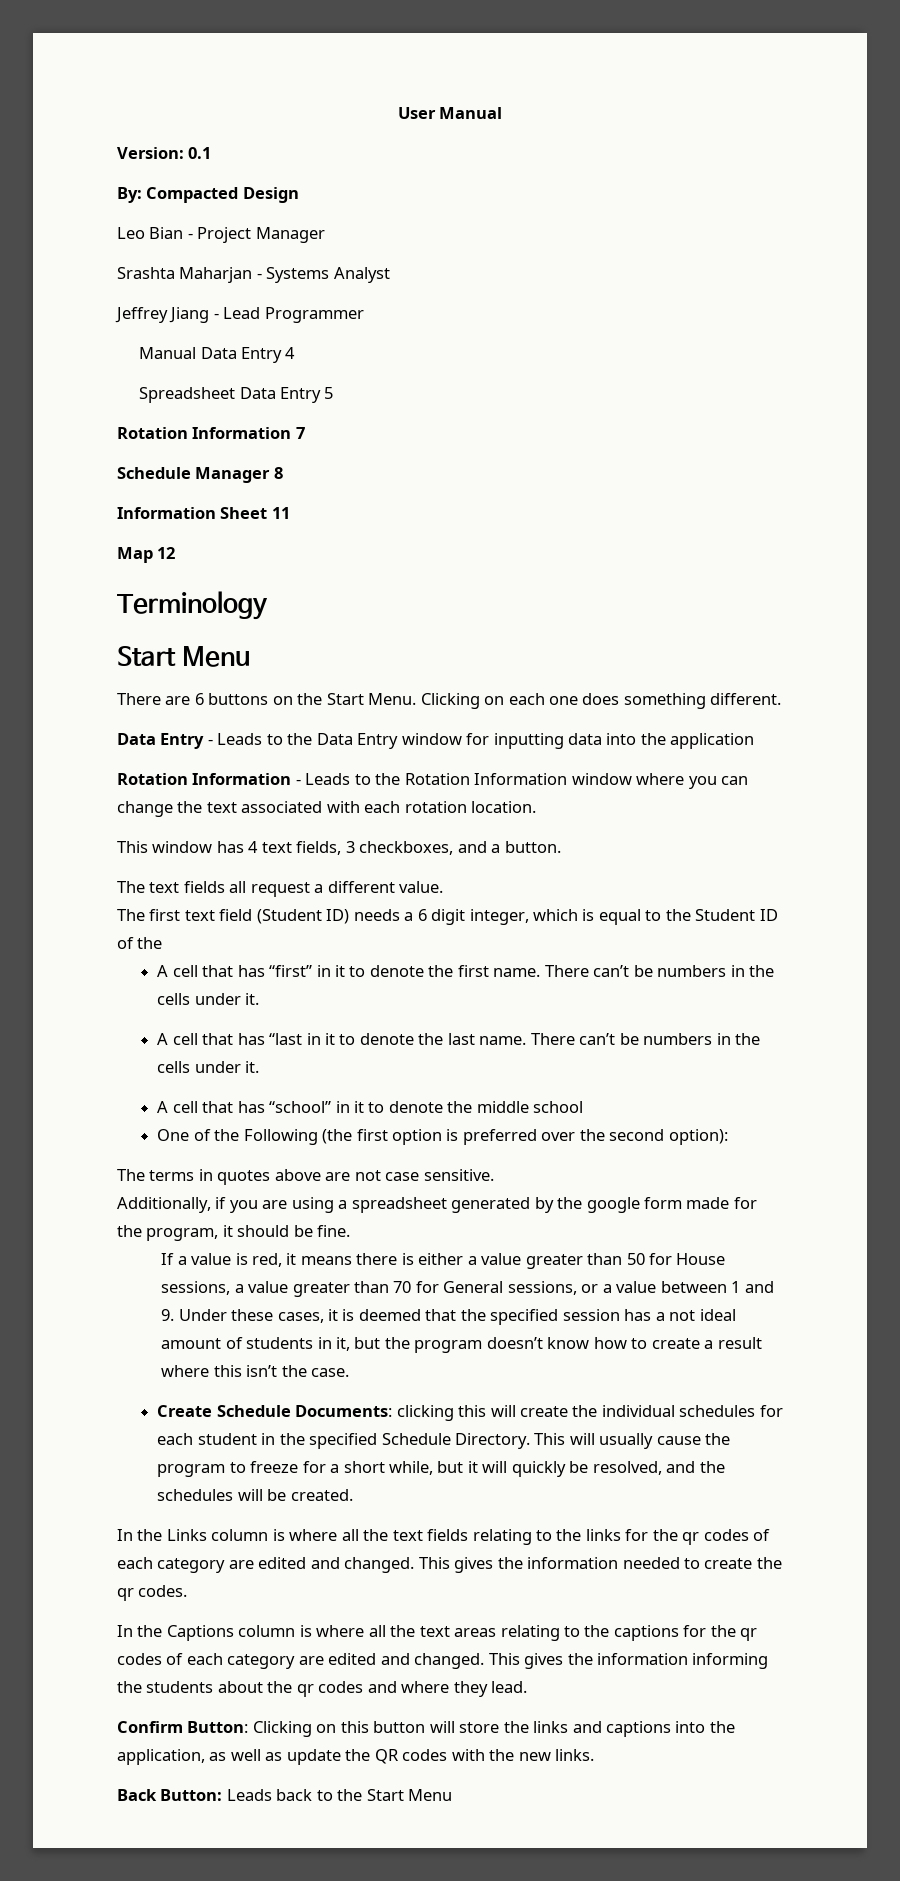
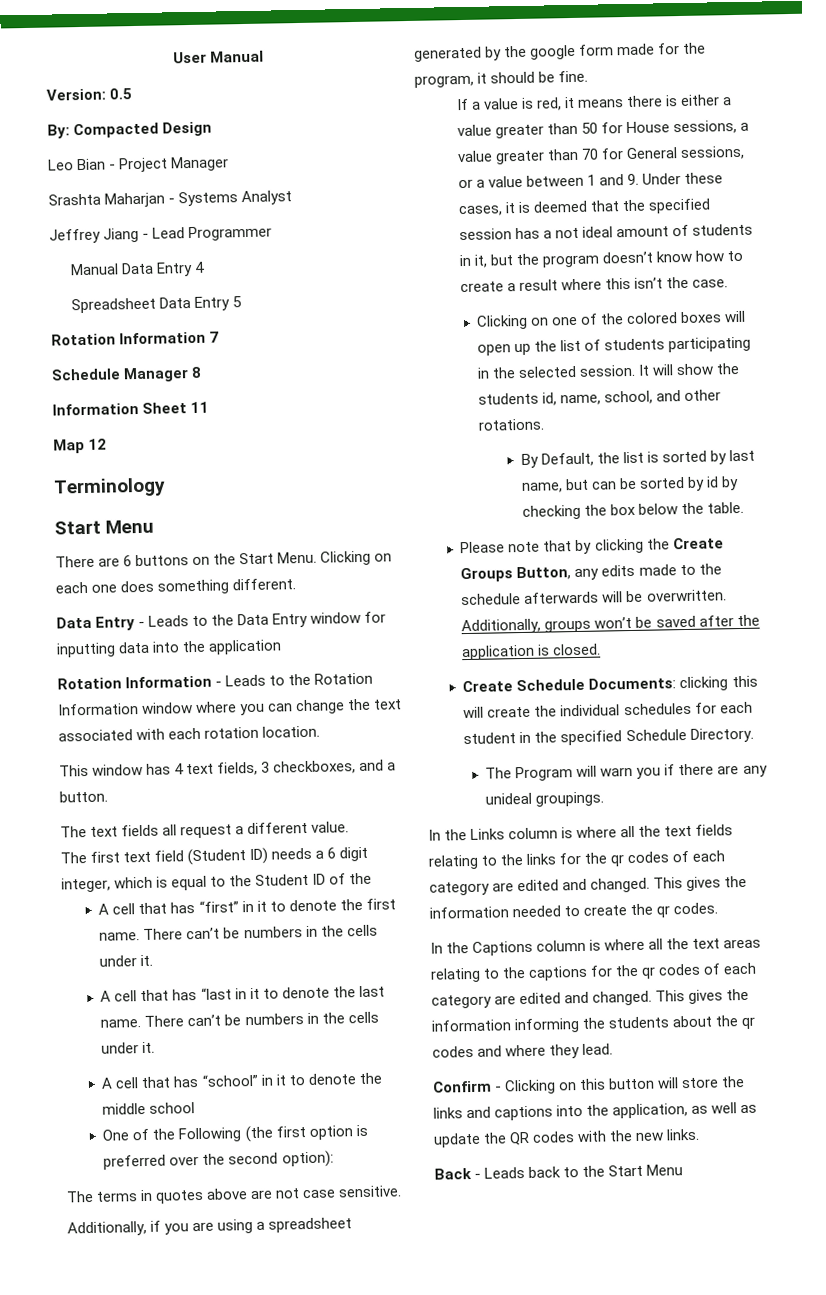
[188,147,212,159] 0.1 -> [109,88,133,100] 0.5
(349, 1372) none -> [476,310,747,330] [477,336,752,356] [477,362,741,379] [478,389,722,406] [478,418,546,431] [520,449,756,468] [521,475,740,493] [521,501,745,520] [460,537,724,555] [460,563,722,583] [461,589,727,606] [461,614,760,635] [461,643,602,661] // Clicking on one of the colored boxes will open up the list of students participating in the selected session. It will show the students id, name, school, and other rotations. // By Default, the list is sorted by last name, but can be sorted by id by checking the box below the table. // Please note that by clicking the Create Groups Button, any edits made to the schedule afterwards will be overwritten. Additionally, groups won’t be saved after the application is closed.
[534,1433,731,1449] [157,1461,725,1477] [157,1489,353,1501] This will usually cause the program to freeze for a short while, but it will quickly be resolved, and the schedules will be created. -> [485,763,768,782] [485,791,605,807] // The Program will warn you if there are any unideal groupings.
[187,1721,249,1733] Button: -> [495,1086,503,1092] -
[160,1789,223,1801] Button: -> [474,1173,482,1179] -

